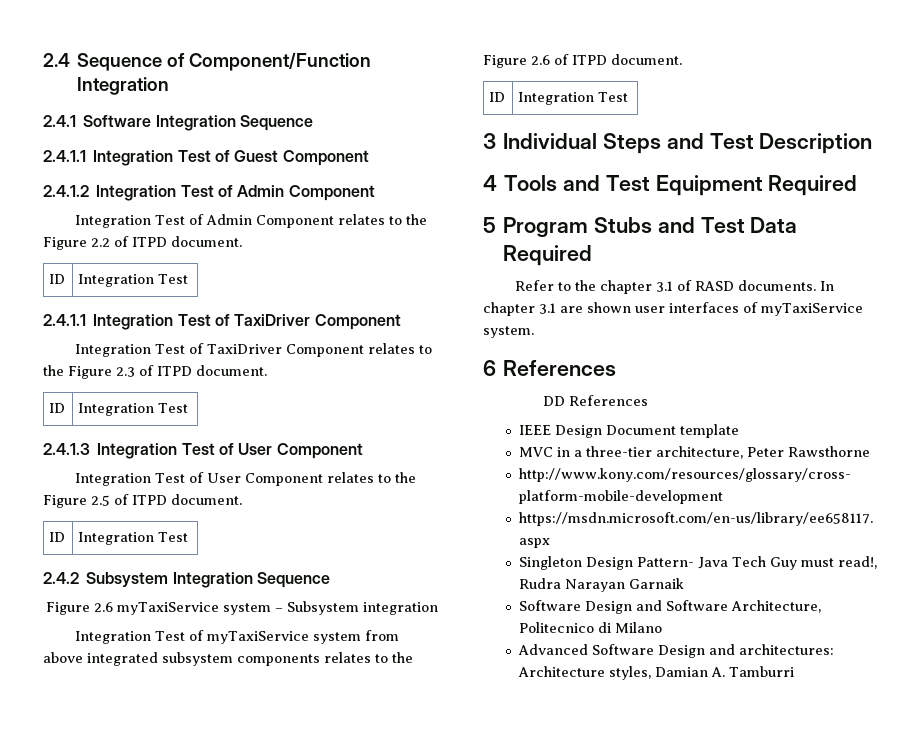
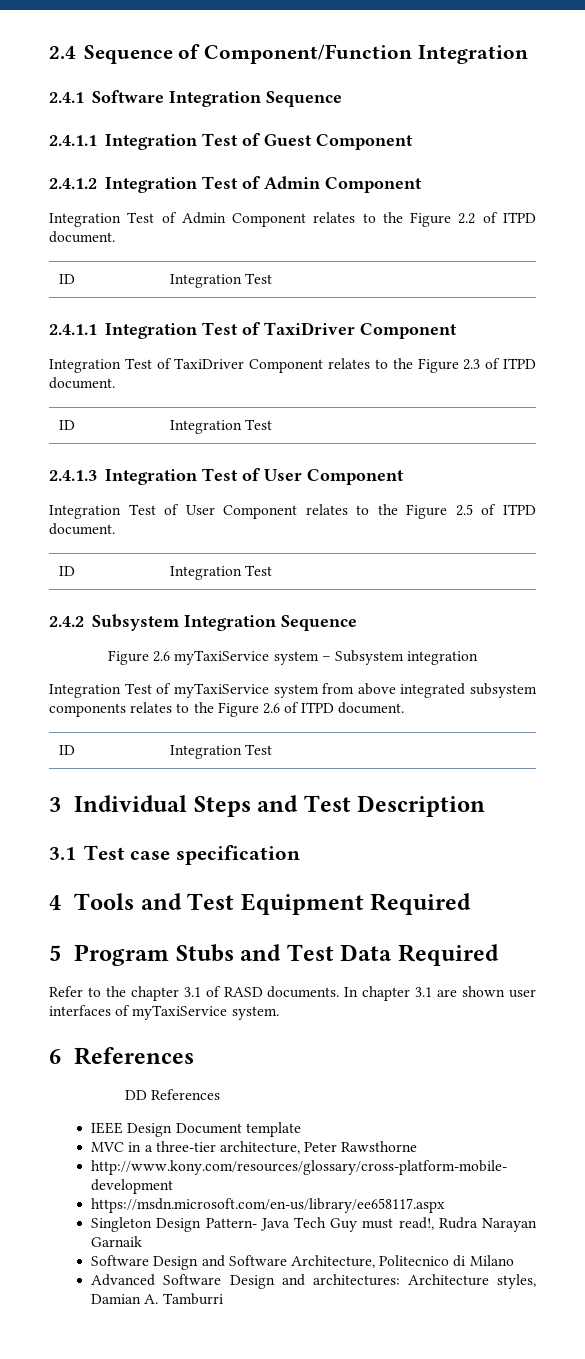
(873, 143) none -> [49,845,301,865] // 3.1 Test case specification

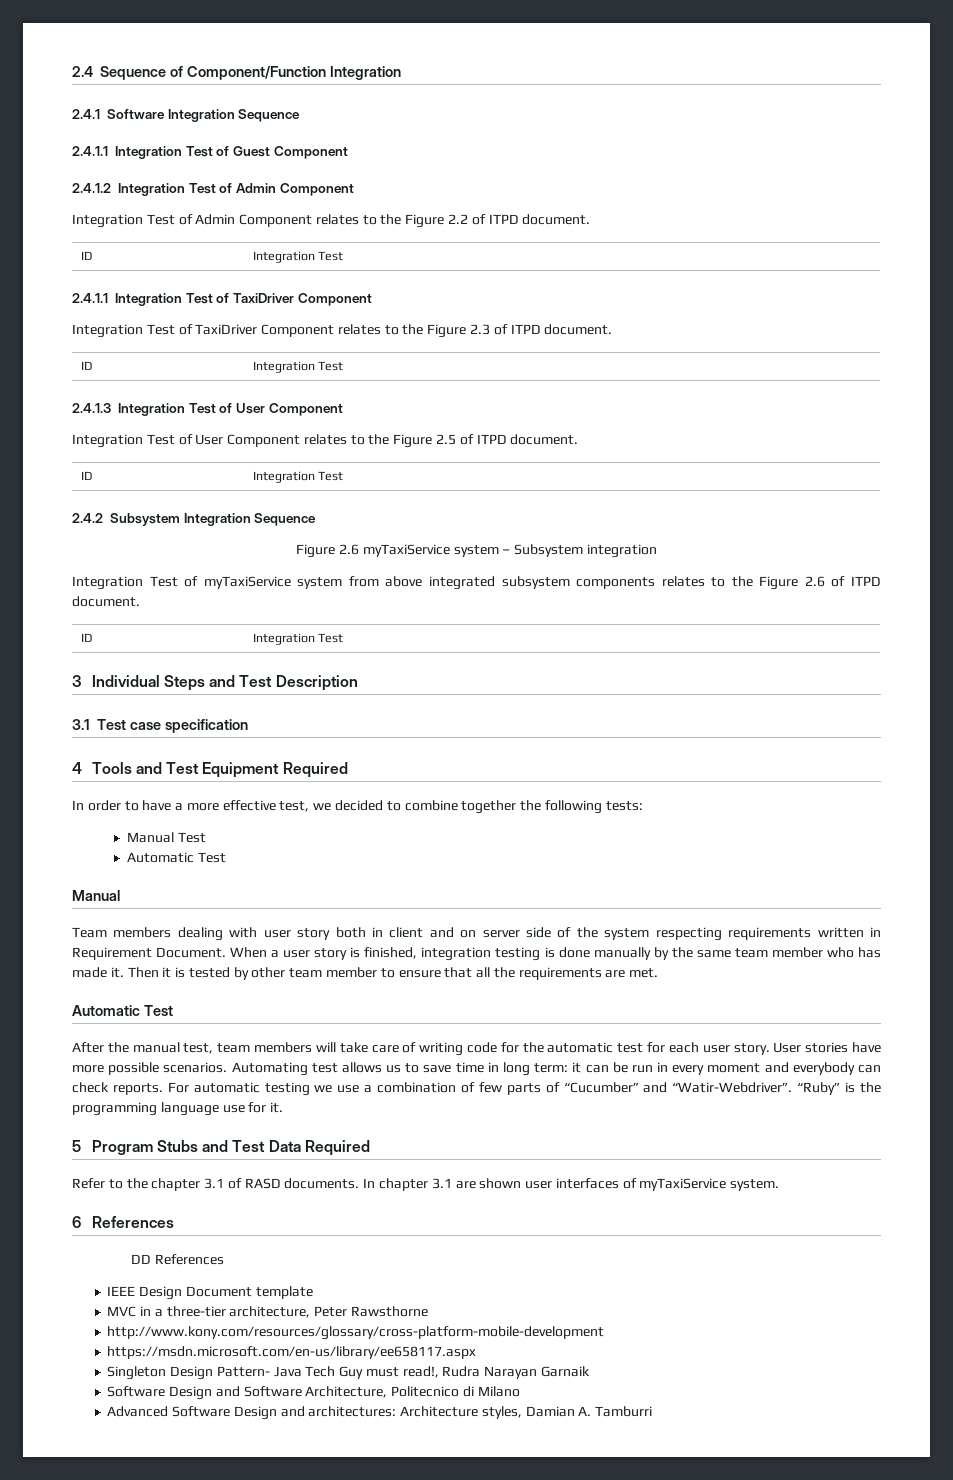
(472, 904) none -> [72,800,643,814] [126,832,206,843] [126,852,226,863] [72,890,120,901] [72,927,882,941] [72,947,882,961] [72,967,659,980] [72,1005,173,1016] [72,1042,882,1056] [72,1062,881,1076] [72,1082,882,1096] [72,1102,284,1116] // In order to have a more effective test, we decided to combine together the following tests: // Manual Test // Automatic Test // Manual // Team members dealing with user story both in client and on server side of the system respecting requirements written in Requirement Document. When a user story is finished, integration testing is done manually by the same team member who has made it. Then it is tested by other team member to ensure that all the requirements are met. // Automatic Test // After the manual test, team members will take care of writing code for the automatic test for each user story. User stories have more possible scenarios. Automating test allows us to save time in long term: it can be run in every moment and everybody can check reports. For automatic testing we use a combination of few parts of “Cucumber” and “Watir-Webdriver”. “Ruby” is the programming language use for it.

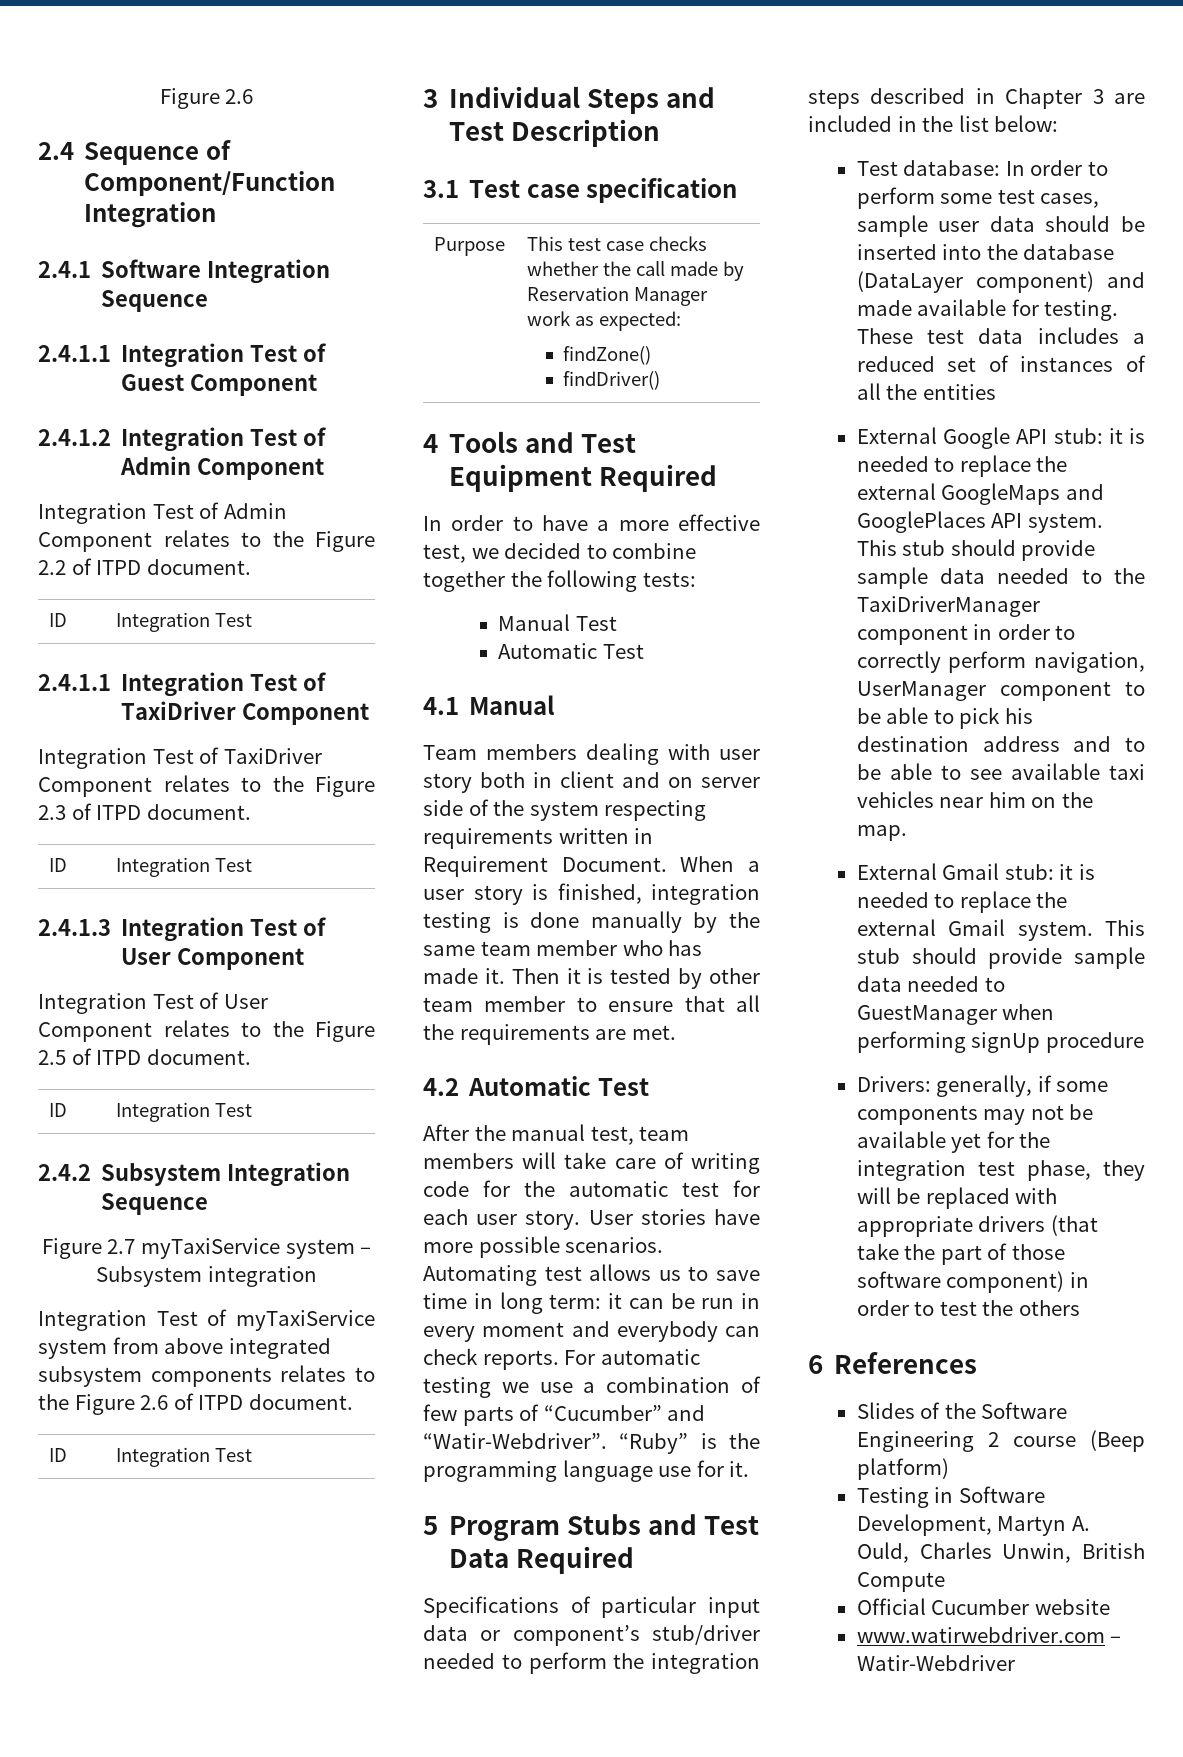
(72, 71) none -> [159,88,254,109] Figure 2.6 //
[338,544,359,555] 2.6 -> [107,1239,136,1254] 2.7
(248, 726) none -> [433,237,505,256] [526,236,707,251] [526,261,744,281] [526,286,708,306] [526,311,681,331] [562,346,651,365] [562,371,660,390] // Purpose | This test case checks whether the call made by Reservation Manager work as expected: // findZone() // findDriver()
(226, 857) none -> [423,697,459,715] 4.1
(659, 973) none -> [423,1078,459,1096] 4.2
[72,1178,780,1191] [72,1216,174,1228] [131,1254,225,1265] [107,1286,313,1300] [107,1306,428,1318] [107,1326,605,1340] [107,1346,477,1359] [107,1366,590,1380] [107,1386,520,1400] [107,1406,653,1420] Refer to the chapter 3.1 of RASD documents. In chapter 3.1 are shown user interfaces of myTaxiService system. // 6 References // DD References // IEEE Design Document template // MVC in a three-tier architecture, Peter Rawsthorne // http://www.kony.com/resources/glossary/cross-platform-mobile-development // https://msdn.microsoft.com/en-us/library/ee658117.aspx // Singleton Design Pattern- Java Tech Guy must read!, Rudra Narayan Garnaik // Software Design and Software Architecture, Politecnico di Milano // Advanced Software Design and architectures: Architecture styles, Damian A. Tamburri -> [423,1596,760,1618] [423,1625,760,1646] [423,1652,760,1674] [808,88,1145,109] [808,115,1059,132] [856,160,1108,176] [856,187,1100,209] [856,215,1145,237] [856,244,1115,260] [856,271,1145,293] [856,299,1119,321] [856,327,1145,344] [856,355,1146,372] [856,383,996,400] [856,427,1145,449] [856,455,1068,477] [856,483,1104,505] [856,511,1103,533] [856,539,1096,561] [856,567,1145,589] [856,596,1040,617] [856,624,1076,645] [856,651,1145,673] [856,681,1145,701] [856,707,1033,729] [856,736,1145,752] [856,763,1145,780] [856,791,1093,808] [856,825,907,841] [856,863,1095,880] [856,891,1068,913] [856,919,1145,941] [856,947,1145,969] [856,976,1005,992] [856,1004,1055,1025] [856,1031,1144,1053] [856,1075,1109,1097] [856,1104,1094,1125] [856,1131,1051,1153] [856,1160,1145,1181] [856,1187,1058,1209] [856,1215,1098,1237] [856,1243,1065,1265] [856,1271,1089,1293] [856,1300,1080,1316] [808,1352,978,1374] [856,1402,1068,1419] [856,1430,1145,1452] [856,1458,949,1480] [856,1486,1045,1508] [856,1514,1090,1536] [856,1542,1145,1563] [856,1572,945,1592] [856,1598,1110,1615] [856,1627,1122,1643] [856,1655,1015,1671] Specifications of particular input data or component’s stub/driver needed to perform the integration steps described in Chapter 3 are included in the list below: // Test database: In order to perform some test cases, sample user data should be inserted into the database (DataLayer component) and made available for testing. These test data includes a reduced set of instances of all the entities // External Google API stub: it is needed to replace the external GoogleMaps and GooglePlaces API system. This stub should provide sample data needed to the TaxiDriverManager component in order to correctly perform navigation, UserManager component to be able to pick his destination address and to be able to see available taxi vehicles near him on the map. // External Gmail stub: it is needed to replace the external Gmail system. This stub should provide sample data needed to GuestManager when performing signUp procedure // Drivers: generally, if some components may not be available yet for the integration test phase, they will be replaced with appropriate drivers (that take the part of those software component) in order to test the others // 6 References // Slides of the Software Engineering 2 course (Beep platform) // Testing in Software Development, Martyn A. Ould, Charles Unwin, British Compute // Official Cucumber website // www.watirwebdriver.com – Watir-Webdriver

